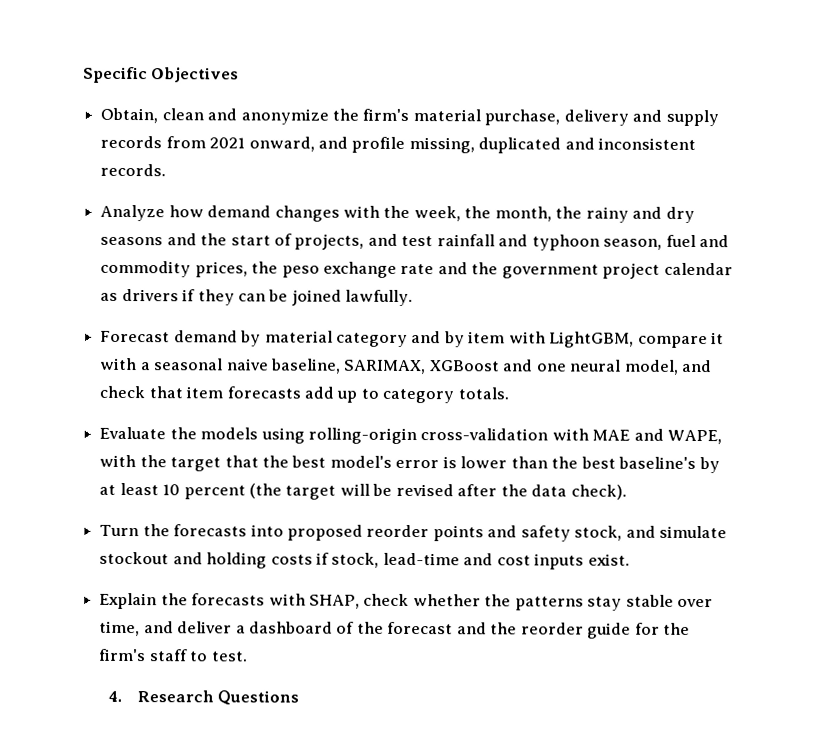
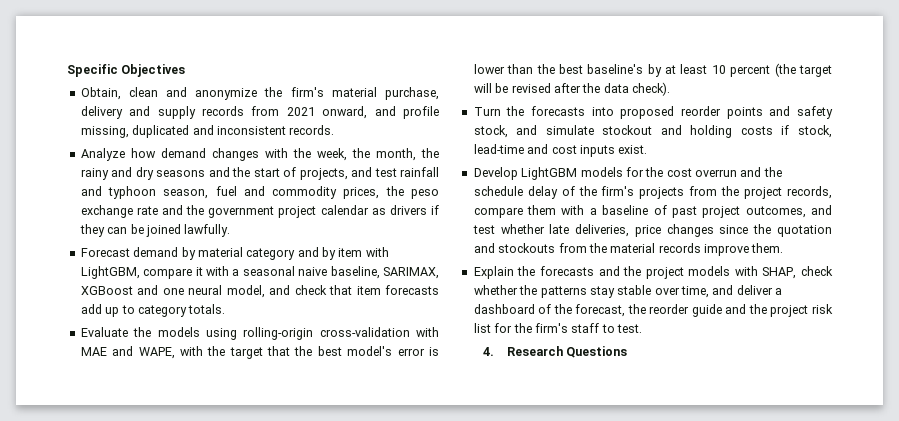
(630, 559) none -> [473,167,782,180] [473,186,832,199] [473,205,832,218] [472,224,832,237] [473,243,784,256] // Develop LightGBM models for the cost overrun and the schedule delay of the firm's projects from the project records, compare them with a baseline of past project outcomes, and test whether late deliveries, price changes since the quotation and stockouts from the material records improve them.
(266, 599) none -> [598,266,731,279] and the project models
[387,621,487,635] forecast and -> [575,304,626,317] forecast,
(632, 630) none -> [725,304,833,317] [473,323,491,333] and the project risk list

